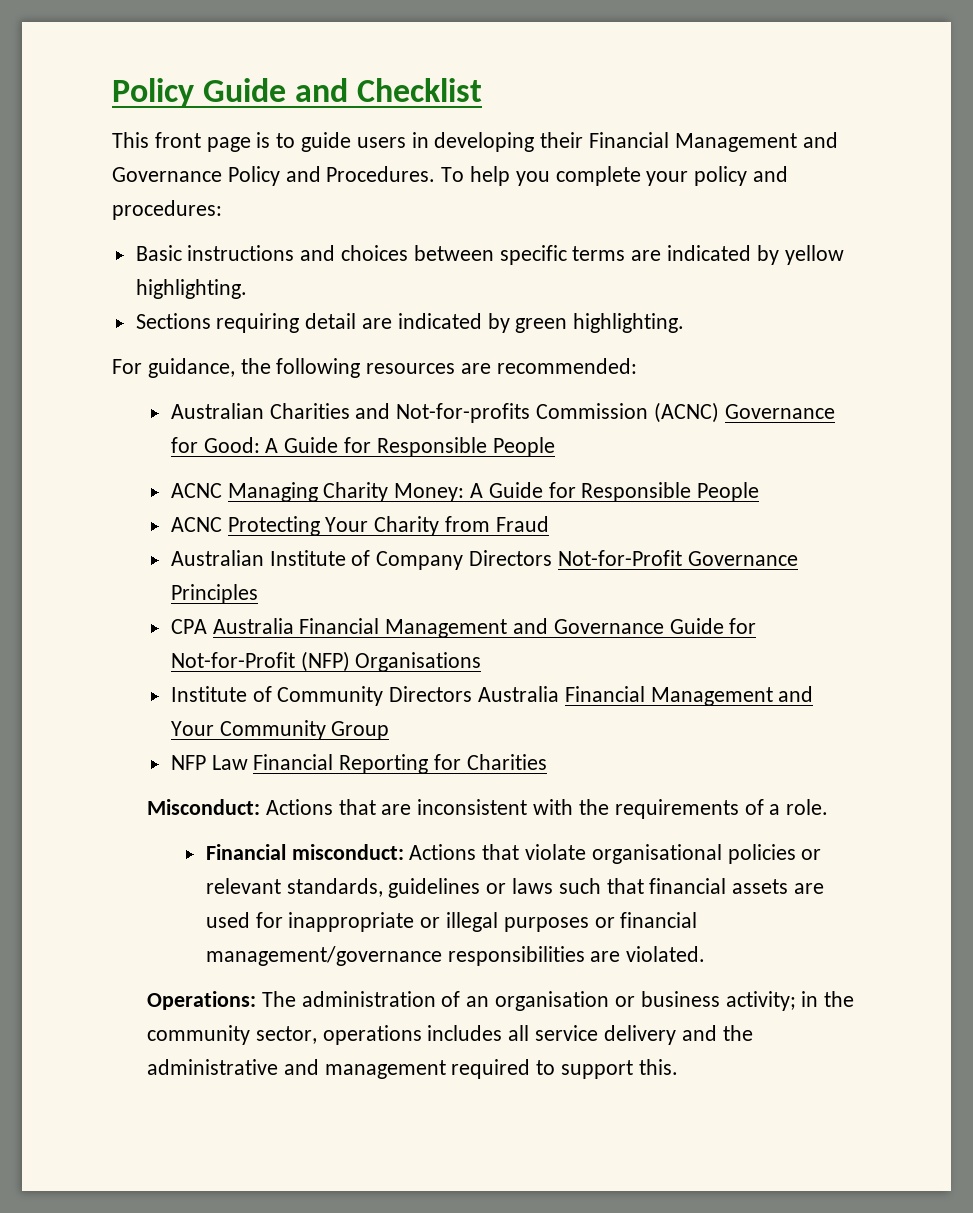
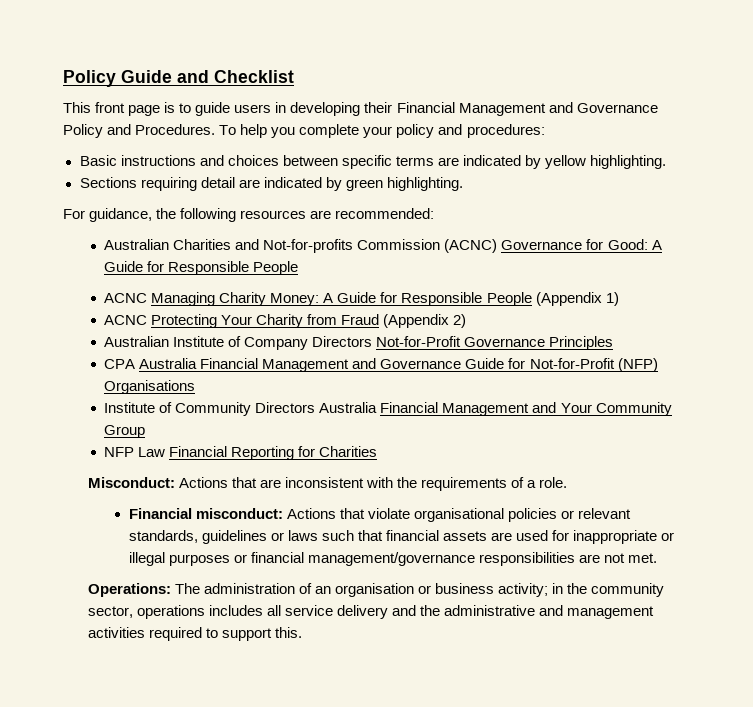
(760, 492) none -> [535,292,619,306] (Appendix 1)
(549, 524) none -> [383,314,467,328] (Appendix 2)
[626,946,706,962] violated. -> [604,553,658,563] not met.
(446, 1069) none -> [87,627,145,638] activities

